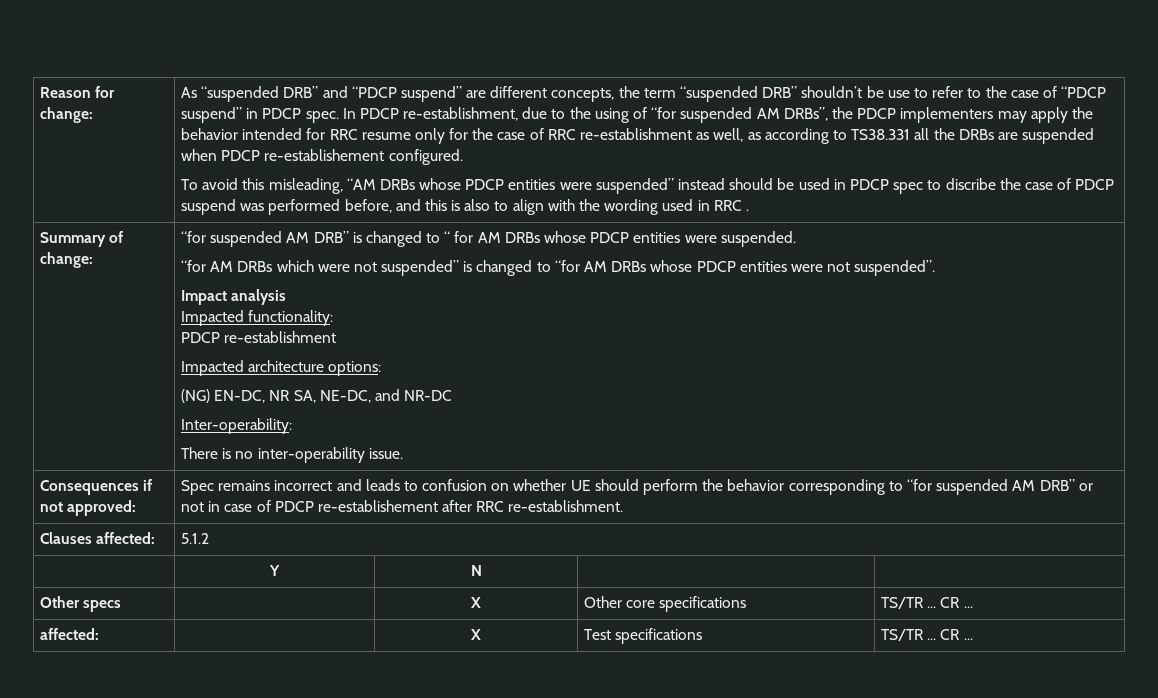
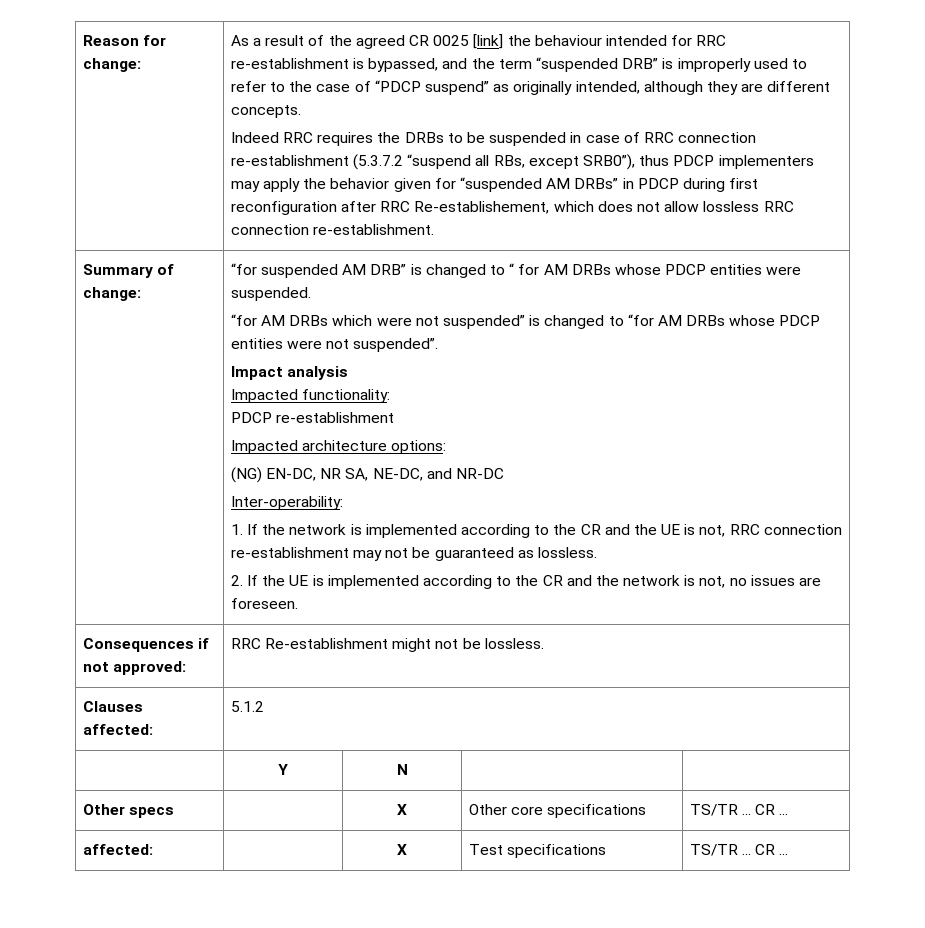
[201,86,615,102] “suspended DRB” and “PDCP suspend” are different concepts, -> [253,34,727,49] [230,58,468,72] a result of the agreed CR 0025 [link] the behaviour intended for RRC re-establishment is bypassed, and
[801,86,910,98] shouldn’t be use -> [662,58,788,72] is improperly used
[246,107,853,123] in PDCP spec. In PDCP re-establishment, due to the using of “for suspended AM DRBs”, the -> [493,81,831,95] [230,105,301,118] [230,132,757,146] [230,154,670,170] as originally intended, although they are different concepts. // Indeed RRC requires the DRBs to be suspended in case of RRC connection re-establishment (5.3.7.2 “suspend all RBs, except SRB0”), thus
[242,128,1095,144] [180,149,463,165] [180,178,1115,194] [180,199,749,215] intended for RRC resume only for the case of RRC re-establishment as well, as according to TS38.331 all the DRBs are suspended when PDCP re-establishement configured. // To avoid this misleading, “AM DRBs whose PDCP entities were suspended” instead should be used in PDCP spec to discribe the case of PDCP suspend was performed before, and this is also to align with the wording used in RRC . -> [393,177,759,192] [230,201,794,215] [230,224,435,235] given for “suspended AM DRBs” in PDCP during first reconfiguration after RRC Re-establishement, which does not allow lossless RRC connection re-establishment.
[180,447,403,463] [39,479,153,495] [39,500,137,516] [180,479,1093,495] [180,500,624,512] There is no inter-operability issue. // Consequences if not approved: | Spec remains incorrect and leads to confusion on whether UE should perform the behavior corresponding to “for suspended AM DRB” or not in case of PDCP re-establishement after RRC re-establishment. -> [230,524,842,538] [230,547,597,561] [230,575,822,589] [230,598,298,609] [82,638,210,652] [82,661,187,675] [230,638,544,652] 1. If the network is implemented according to the CR and the UE is not, RRC connection re-establishment may not be guaranteed as lossless. // 2. If the UE is implemented according to the CR and the network is not, no issues are foreseen. // Consequences if not approved: | RRC Re-establishment might not be lossless.

